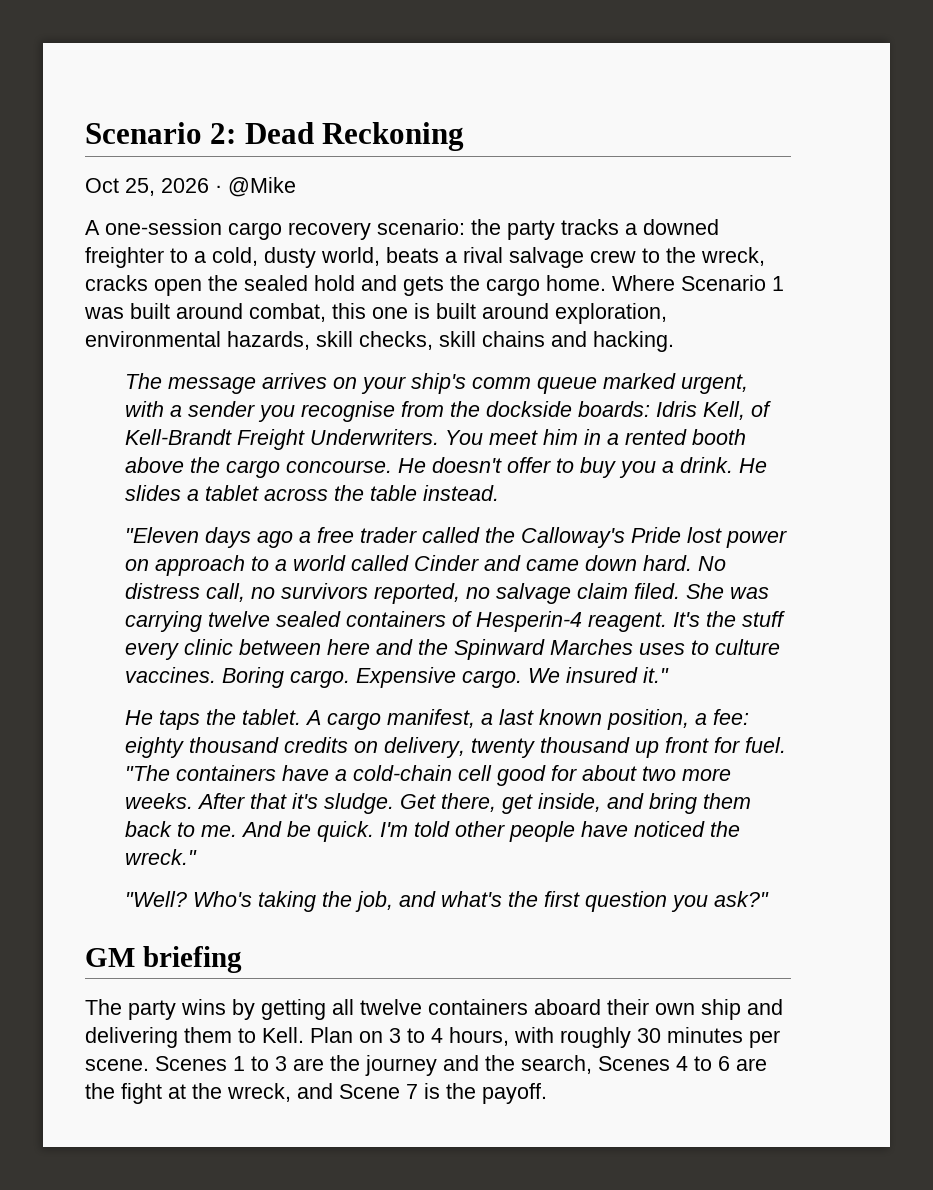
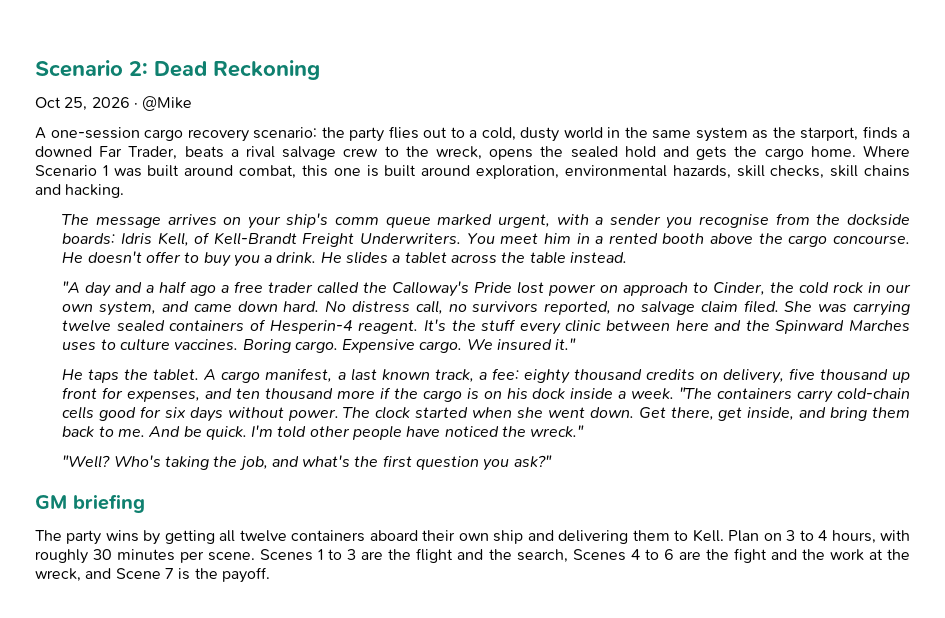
[561,219,719,235] [85,247,380,268] tracks a downed freighter to a cold, dusty world, -> [388,126,910,142] [35,146,178,160] flies out to a cold, dusty world in the same system as the starport, finds a downed Far Trader,
[85,275,202,296] cracks open -> [489,149,534,160] opens
[124,527,251,548] "Eleven days -> [62,281,188,297] "A day and a half
[274,555,479,571] a world called Cinder -> [713,281,911,295] [62,301,157,316] Cinder, the cold rock in our own system,
[606,709,689,730] position, -> [434,369,474,382] track,
[470,738,535,758] twenty -> [788,368,815,380] five
[744,737,786,753] [124,765,731,786] [124,793,394,814] fuel. "The containers have a cold-chain cell good for about two more weeks. After that it's sludge. -> [127,387,911,403] [62,406,634,422] expenses, and ten thousand more if the cargo is on his dock inside a week. "The containers carry cold-chain cells good for six days without power. The clock started when she went down.
[365,1055,437,1076] journey -> [416,548,454,563] flight
(162, 1093) none -> [770,549,864,561] and the work

